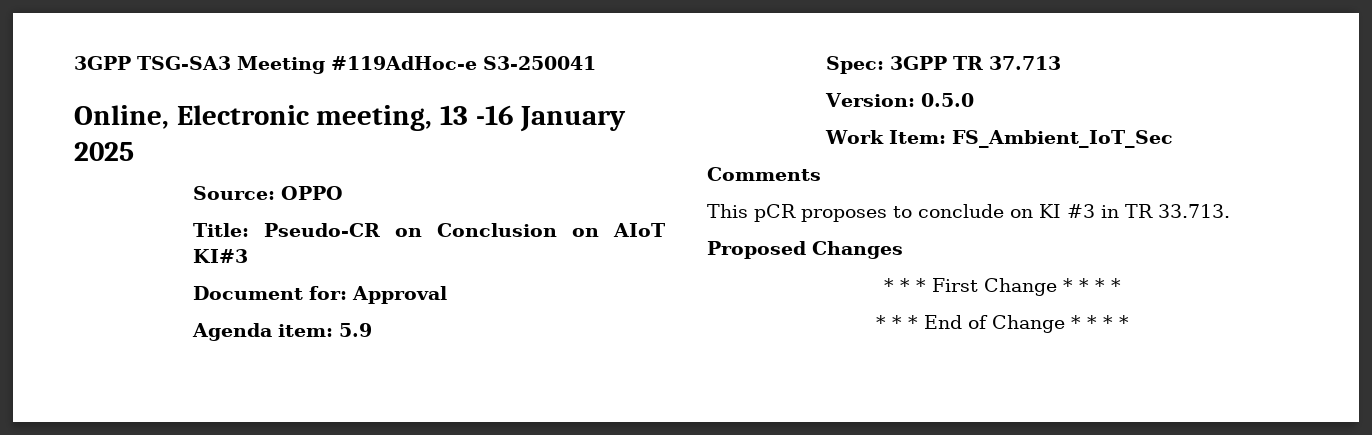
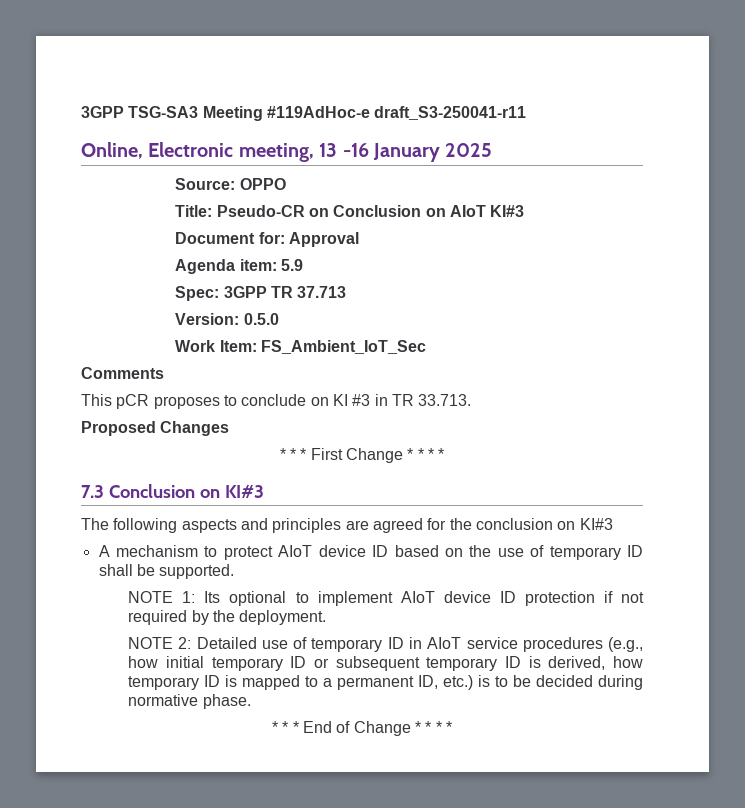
[483,56,596,70] S3-250041 -> [374,106,527,120] draft_S3-250041-r11
(1121, 285) none -> [81,484,264,498] [81,518,613,533] [98,545,643,560] [98,564,235,579] [128,591,644,606] [128,610,327,625] [128,637,644,652] [128,656,643,671] [128,675,643,690] [128,694,251,709] // 7.3 Conclusion on KI#3 // The following aspects and principles are agreed for the conclusion on KI#3 // A mechanism to protect AIoT device ID based on the use of temporary ID shall be supported. // NOTE 1: Its optional to implement AIoT device ID protection if not required by the deployment. // NOTE 2: Detailed use of temporary ID in AIoT service procedures (e.g., how initial temporary ID or subsequent temporary ID is derived, how temporary ID is mapped to a permanent ID, etc.) is to be decided during normative phase.

